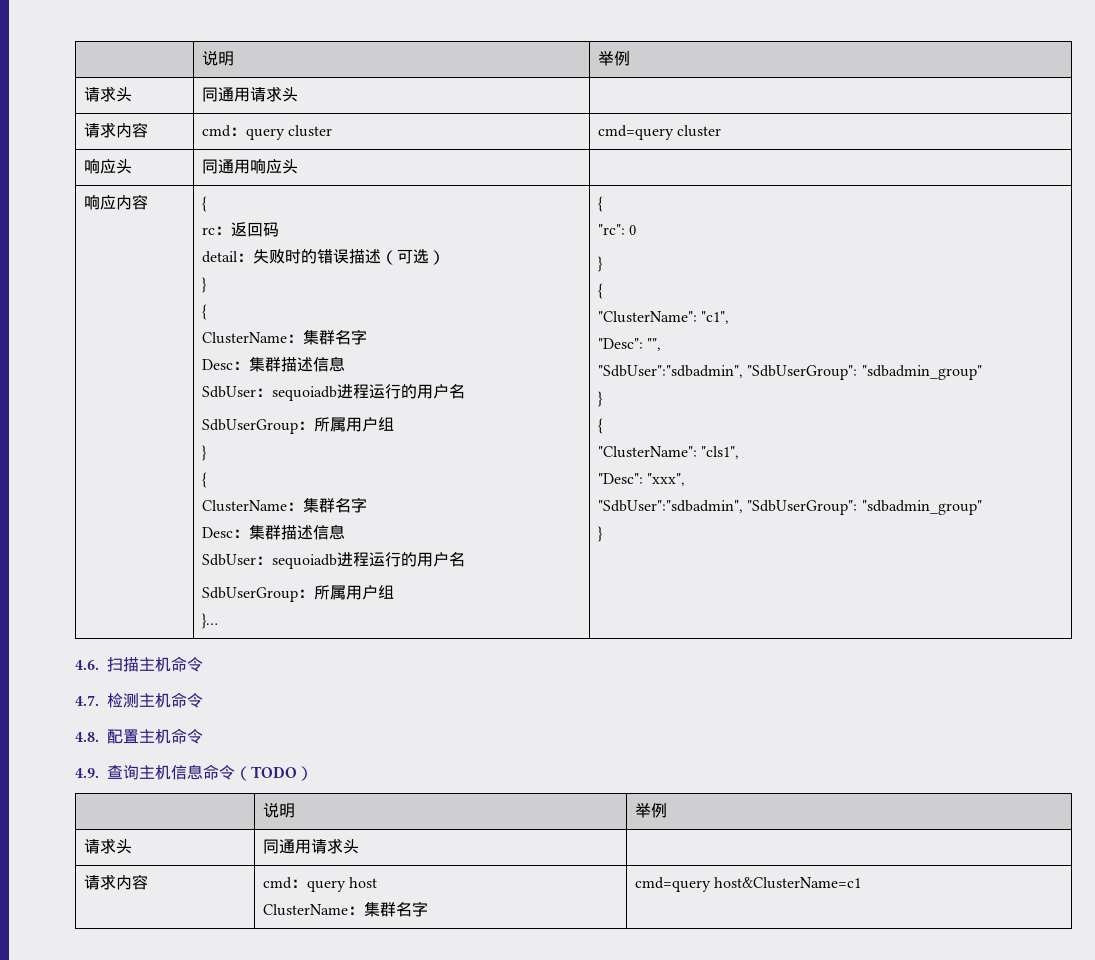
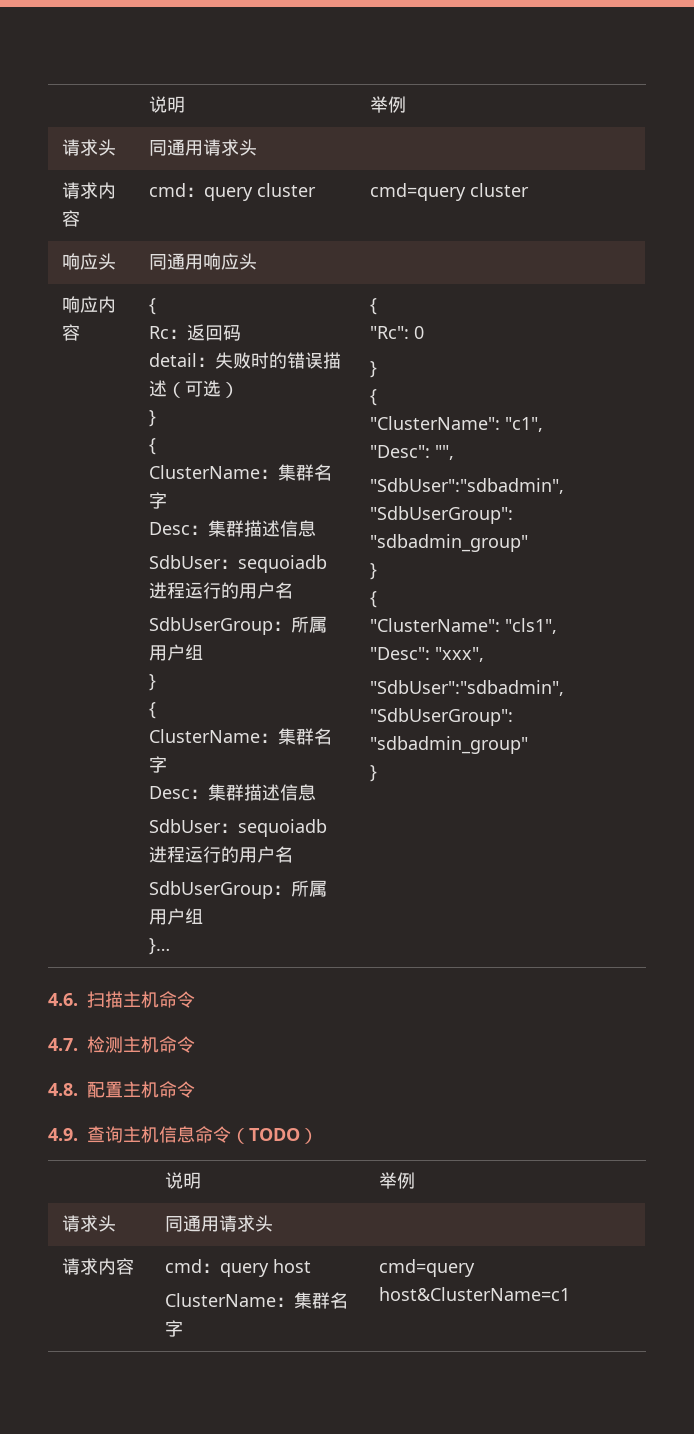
[202,227,216,235] rc -> [149,326,170,339] Rc
[598,224,626,235] "rc": -> [370,326,410,339] "Rc":

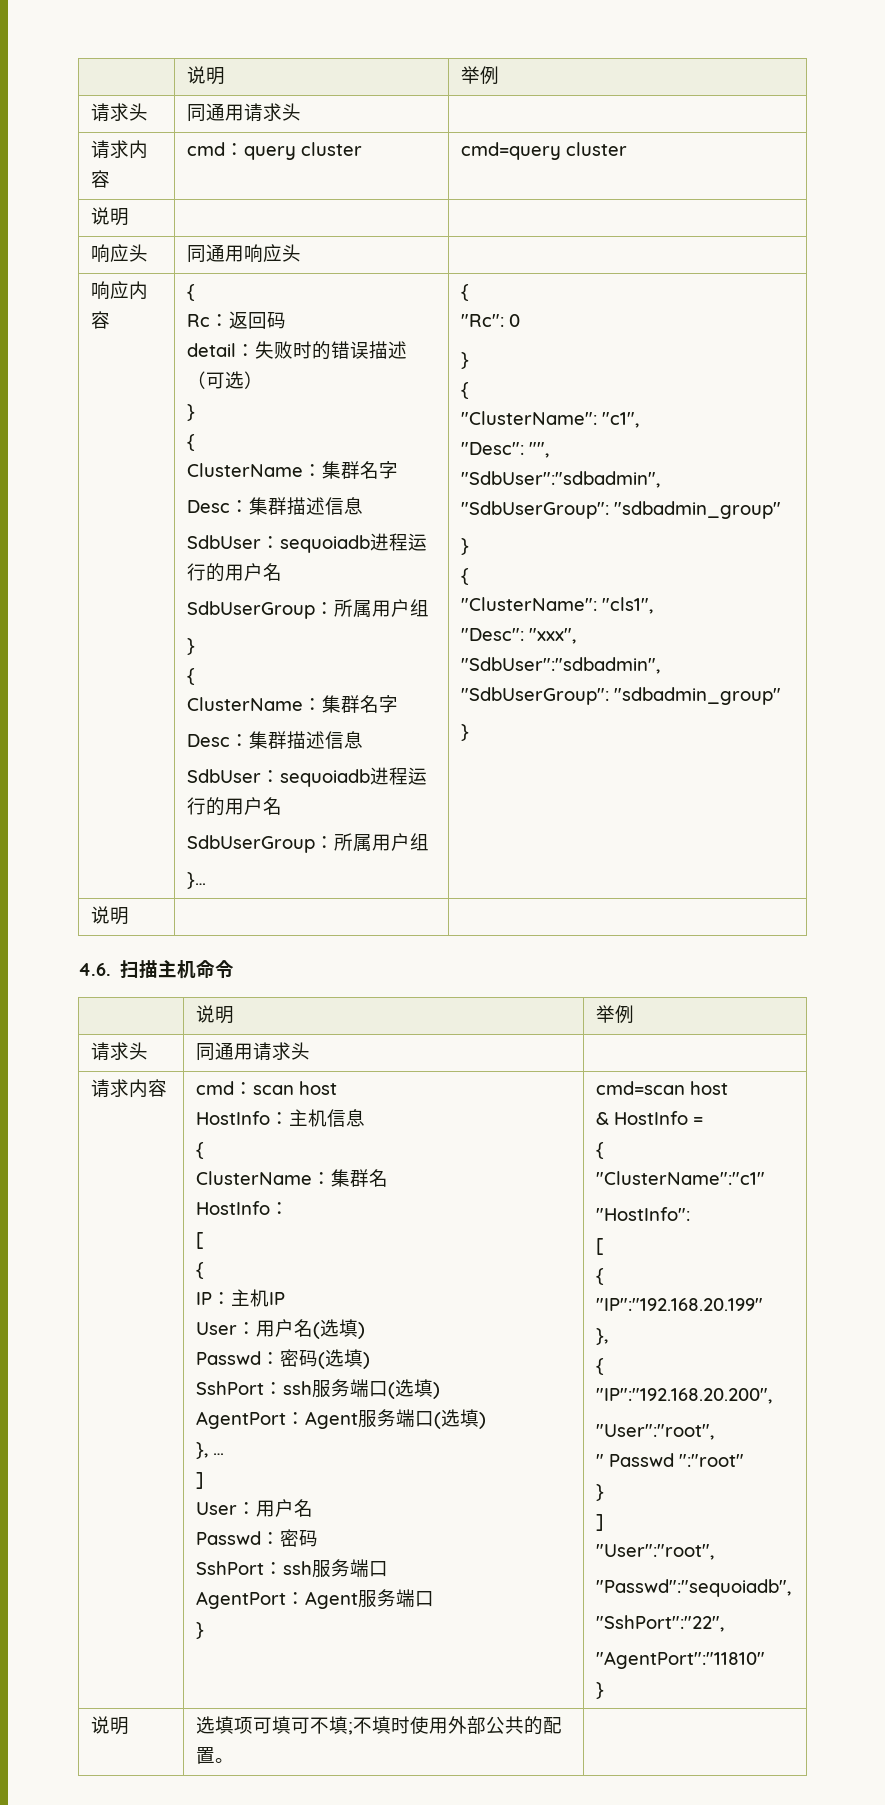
(530, 190) none -> [91,207,130,226] // 说明 | |
(378, 773) none -> [91,906,130,925] // 说明 | |
[48,1036,195,1053] [48,1081,195,1098] [48,1126,318,1144] // 4.7.检测主机命令 // 4.8.配置主机命令 // 4.9.查询主机信息命令（TODO） -> (235, 969) none
[220,1259,312,1277] [165,1292,349,1309] [165,1320,184,1337] [379,1259,476,1277] [379,1287,571,1301] query host // ClusterName：集群名字 | cmd=query host&ClusterName=c1 -> [253,1081,338,1095] [196,1109,366,1127] [196,1142,205,1159] [196,1169,389,1187] [196,1201,290,1215] [196,1232,204,1249] [196,1262,205,1279] [196,1289,286,1307] [196,1319,366,1339] [196,1349,371,1369] [196,1379,441,1399] [196,1409,487,1429] [196,1442,225,1459] [196,1472,204,1489] [196,1499,314,1517] [196,1529,319,1547] [196,1559,389,1578] [196,1589,435,1609] [196,1622,205,1639] [596,1081,729,1095] [596,1111,704,1125] [596,1142,605,1159] [596,1171,766,1185] [596,1207,691,1221] [596,1238,604,1255] [596,1268,605,1285] [596,1298,764,1311] [596,1328,609,1345] [596,1358,605,1375] [596,1388,773,1404] [596,1424,715,1440] [596,1453,745,1467] [596,1484,605,1501] [596,1514,604,1531] [596,1544,715,1560] [596,1579,792,1597] [596,1615,725,1632] [596,1651,766,1669] [596,1682,605,1699] [91,1716,130,1735] [196,1716,563,1735] [196,1747,235,1764] scan host // HostInfo：主机信息 // { // ClusterName：集群名 // HostInfo： // [ // { // IP：主机IP // User：用户名(选填) // Passwd：密码(选填) // SshPort：ssh服务端口(选填) // AgentPort：Agent服务端口(选填) // }, … // ] // User：用户名 // Passwd：密码 // SshPort：ssh服务端口 // AgentPort：Agent服务端口 // } | cmd=scan host // & HostInfo = // { // "ClusterName":"c1" // "HostInfo": // [ // { // "IP":"192.168.20.199" // }, // { // "IP":"192.168.20.200", // "User":"root", // " Passwd ":"root" // } // ] // "User":"root", // "Passwd":"sequoiadb", // "SshPort":"22", // "AgentPort":"11810" // } // 说明 | 选填项可填可不填;不填时使用外部公共的配置。 |

